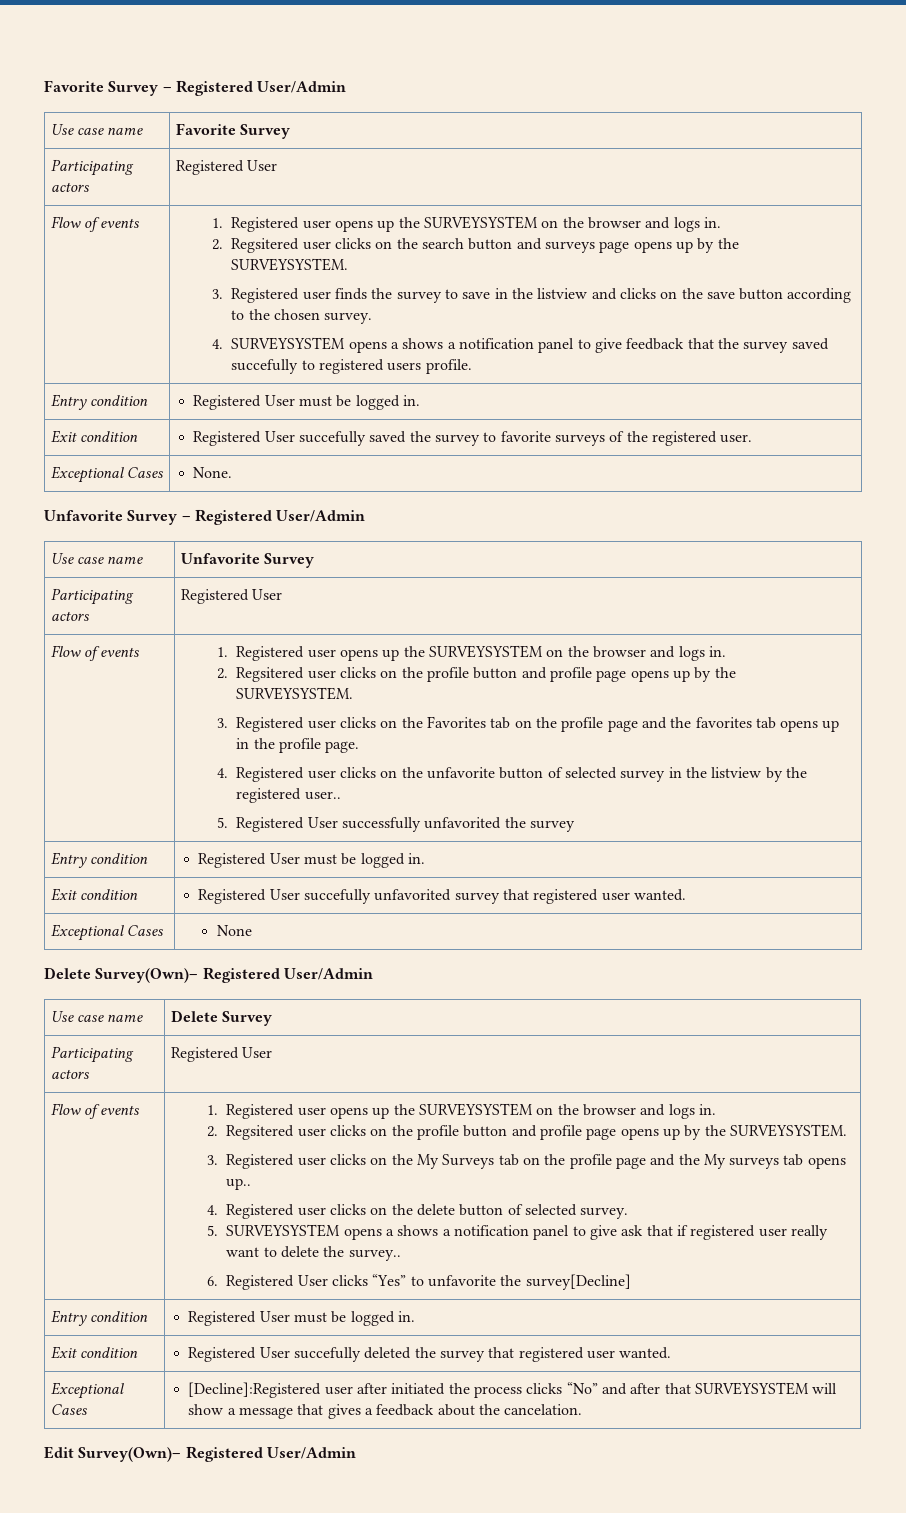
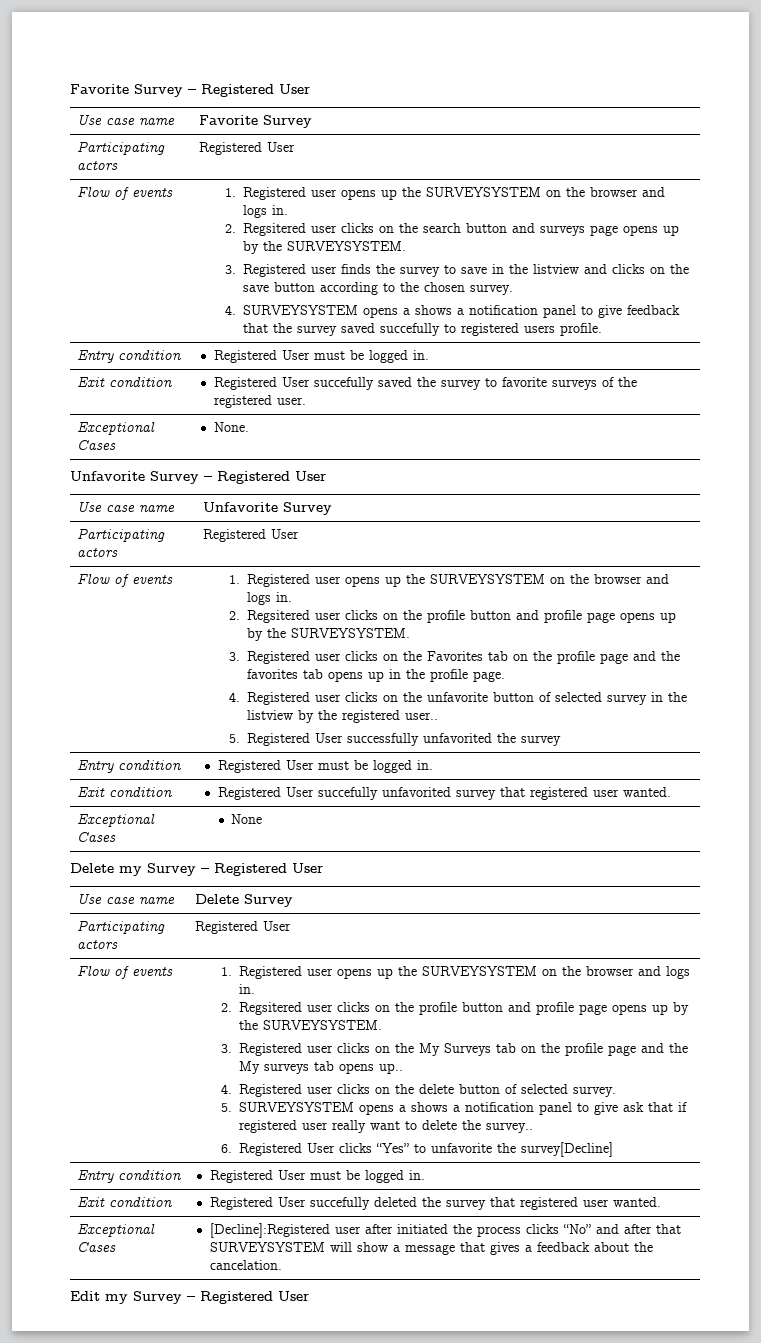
[257,81,347,93] User/Admin -> [279,84,310,94] User
[276,510,366,522] User/Admin -> [295,471,326,481] User
[95,967,373,983] Survey(Own)– Registered User/Admin -> [119,863,323,876] my Survey – Registered User
[78,1446,356,1462] Survey(Own)– Registered User/Admin -> [105,1291,309,1304] my Survey – Registered User

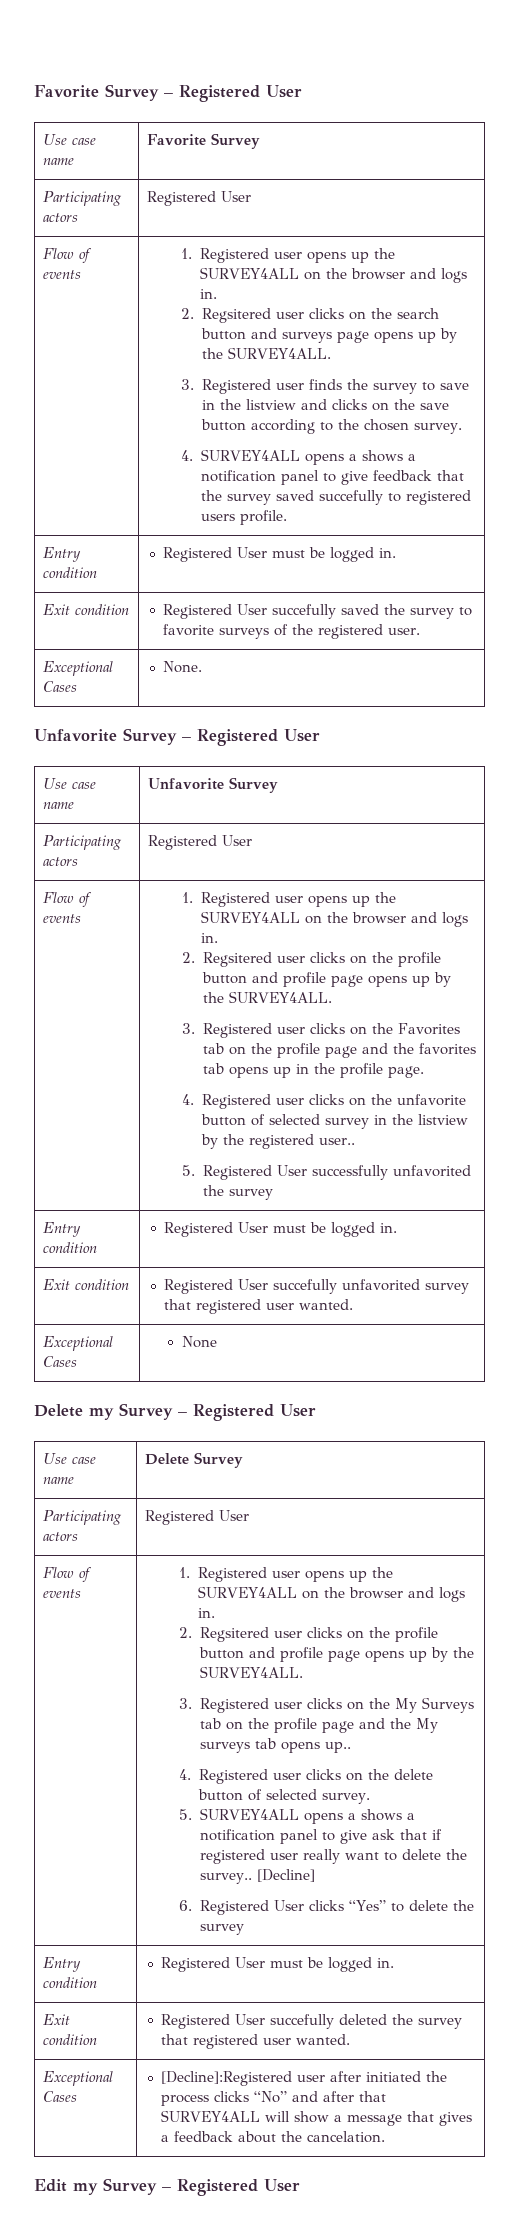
[426,187,542,197] SURVEYSYSTEM -> [199,267,299,279] SURVEY4ALL
[287,241,407,251] SURVEYSYSTEM. -> [227,347,331,359] SURVEY4ALL.
[243,305,359,315] SURVEYSYSTEM -> [200,449,300,461] SURVEY4ALL
[430,574,546,584] SURVEYSYSTEM -> [200,911,300,923] SURVEY4ALL
[291,628,411,638] SURVEYSYSTEM. -> [228,991,332,1003] SURVEY4ALL.
[422,966,538,976] SURVEYSYSTEM -> [197,1586,297,1598] SURVEY4ALL
[263,1020,383,1030] SURVEYSYSTEM. -> [199,1666,303,1678] SURVEY4ALL.
[239,1102,355,1112] SURVEYSYSTEM -> [199,1808,299,1820] SURVEY4ALL
(534, 1127) none -> [256,1869,315,1882] [Decline]
[431,1142,614,1157] unfavorite the survey[Decline] -> [408,1900,474,1911] [199,1924,244,1935] delete the survey
[209,1242,325,1252] SURVEYSYSTEM -> [161,2110,261,2122] SURVEY4ALL

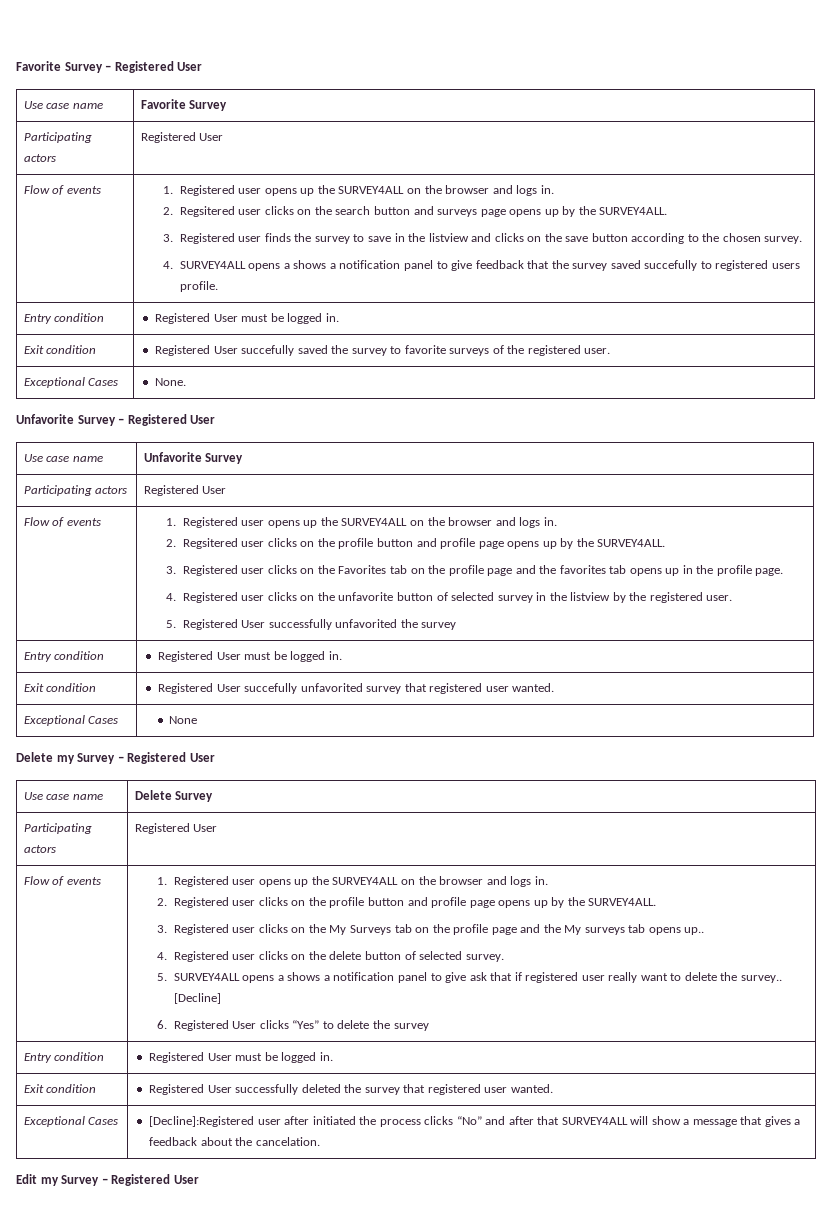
[318,1138,355,1145] user.. -> [706,595,733,601] user.
[199,1627,269,1642] Regsitered -> [173,897,229,908] Registered
[270,2014,335,2029] succefully -> [235,1084,299,1095] successfully

